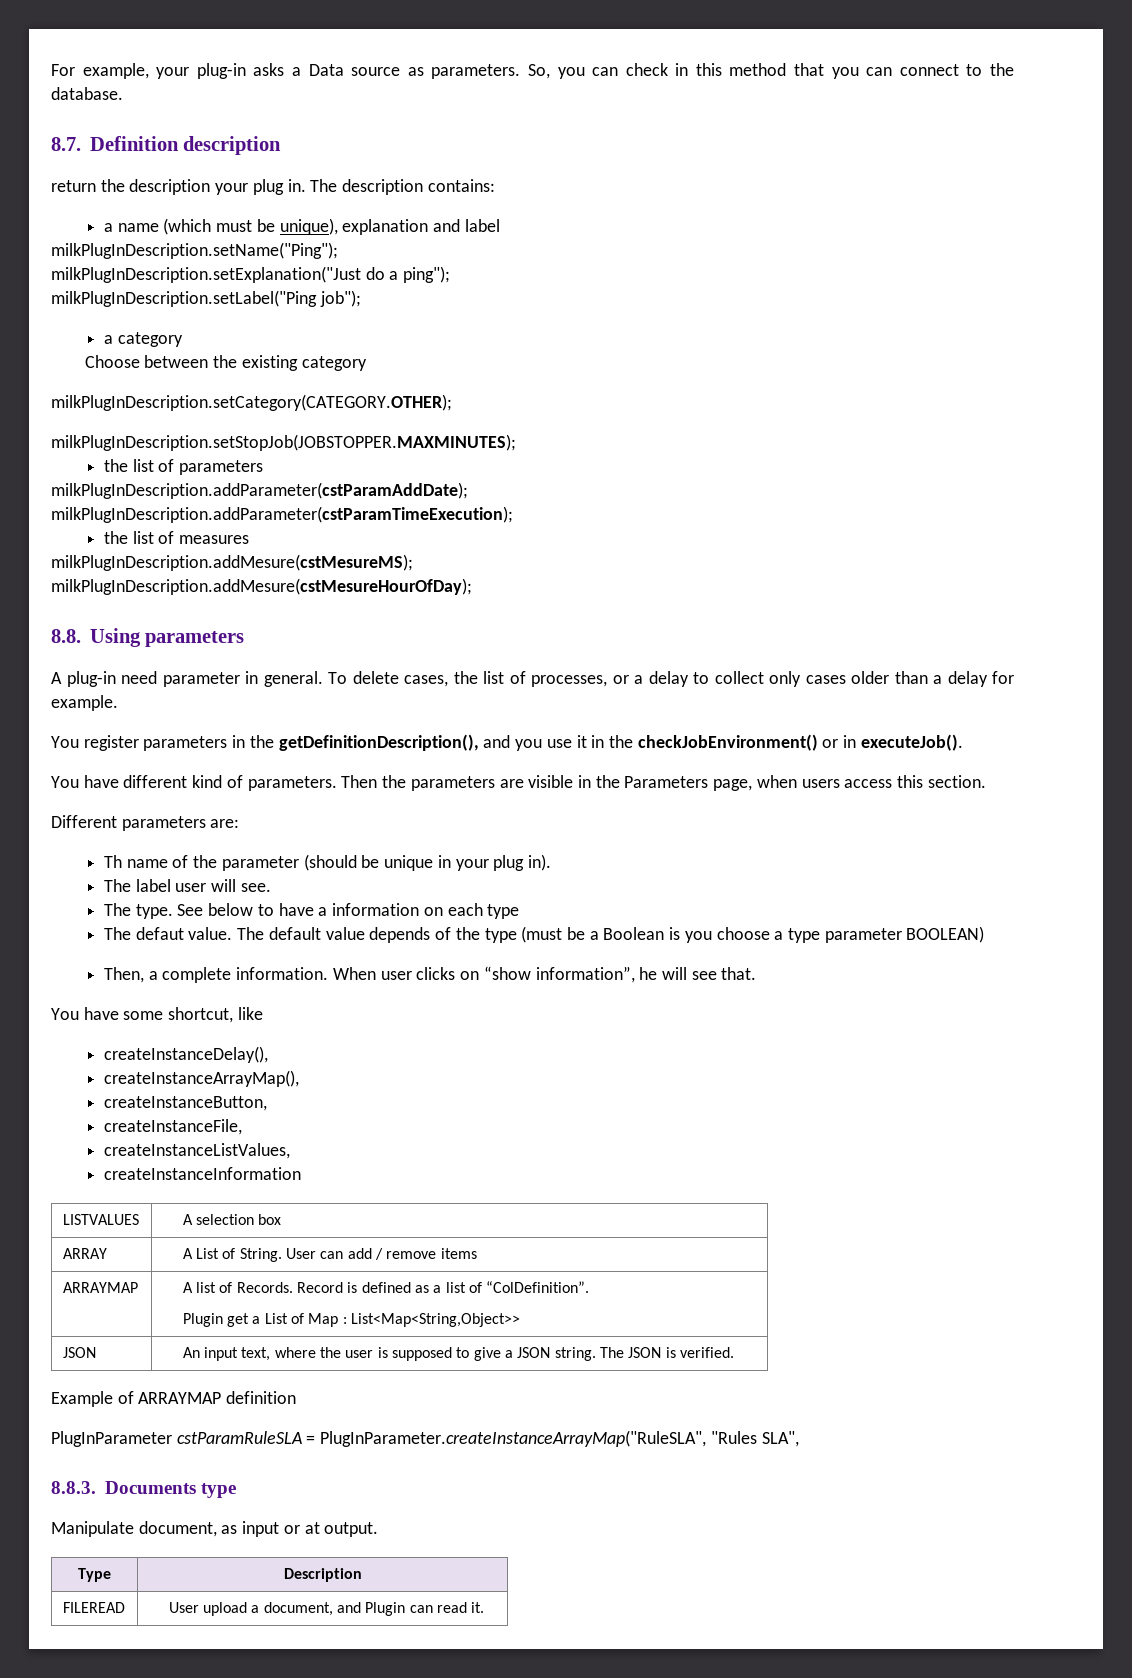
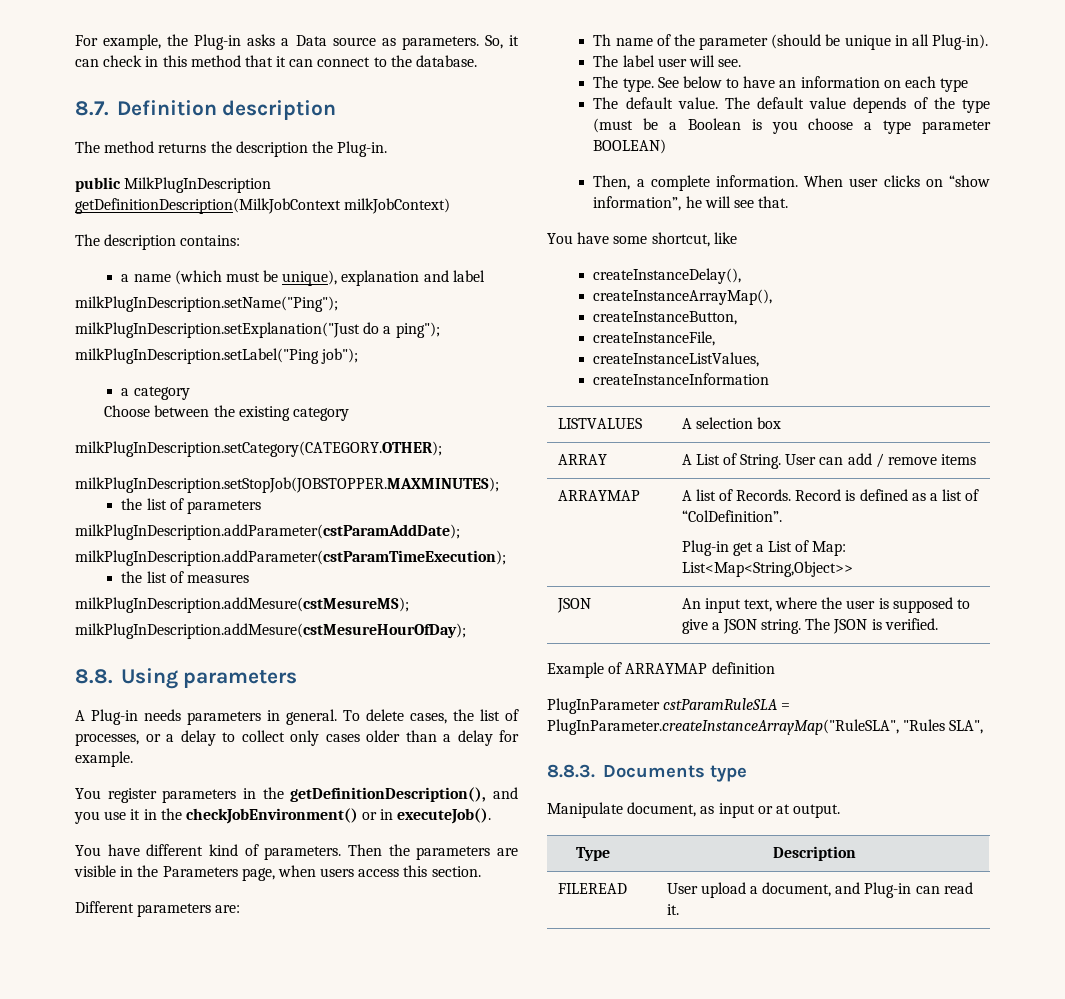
[156,63,246,79] your plug-in -> [167,34,242,50] the Plug-in
[557,67,585,79] you -> [508,35,519,46] it
[831,67,859,79] you -> [276,56,287,67] it
[51,179,306,195] return the description your plug in. -> [75,141,388,157] [75,177,272,193] [75,198,451,214] The method returns the description the Plug-in. // public MilkPlugInDescription getDefinitionDescription(MilkJobContext milkJobContext) //
[66,671,240,687] plug-in need parameter -> [91,709,261,725] Plug-in needs parameters
[455,854,551,871] your plug in). -> [911,34,989,50] all Plug-in).
[318,907,328,916] a -> [779,80,797,88] an
[135,927,184,940] defaut -> [625,97,673,109] default
[182,1313,223,1327] Plugin -> [681,540,729,556] Plug-in
[308,1313,347,1327] Map : -> [812,541,847,556] Map:
[365,1602,406,1616] Plugin -> [864,882,912,898] Plug-in

